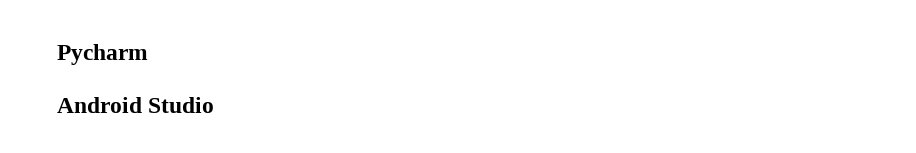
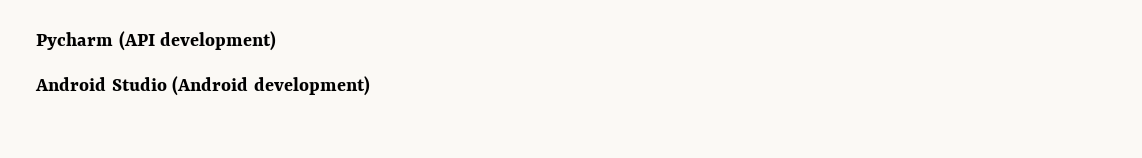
(148, 54) none -> [118,31,277,51] (API development)
(215, 105) none -> [172,76,370,96] (Android development)

